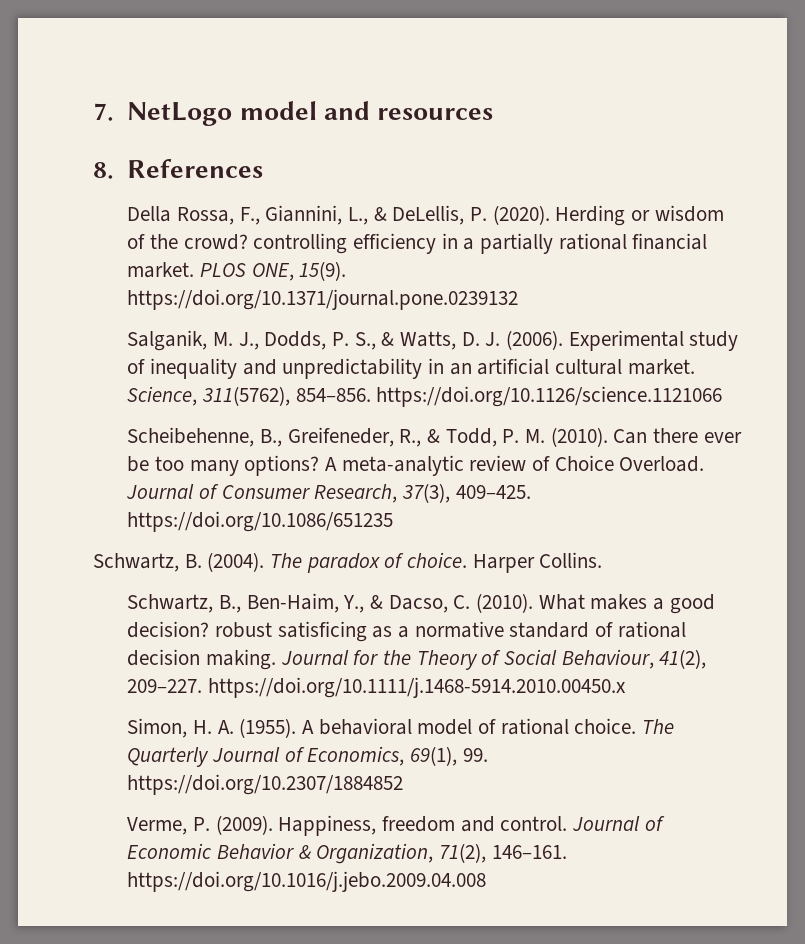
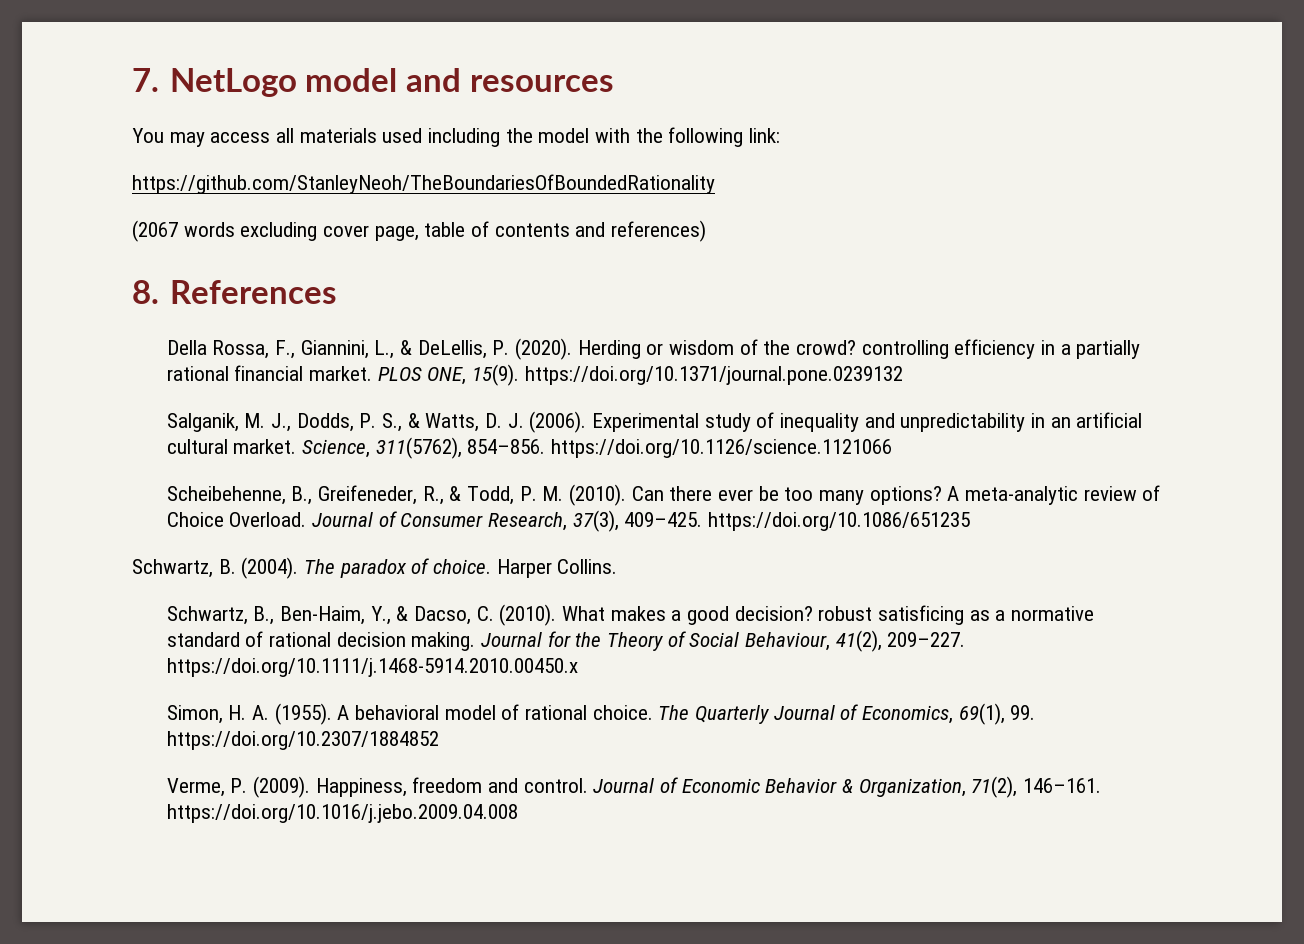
(494, 114) none -> [132,127,781,147] [132,174,715,194] [132,220,707,242] // You may access all materials used including the model with the following link: // https://github.com/StanleyNeoh/TheBoundariesOfBoundedRationality // (2067 words excluding cover page, table of contents and references)

